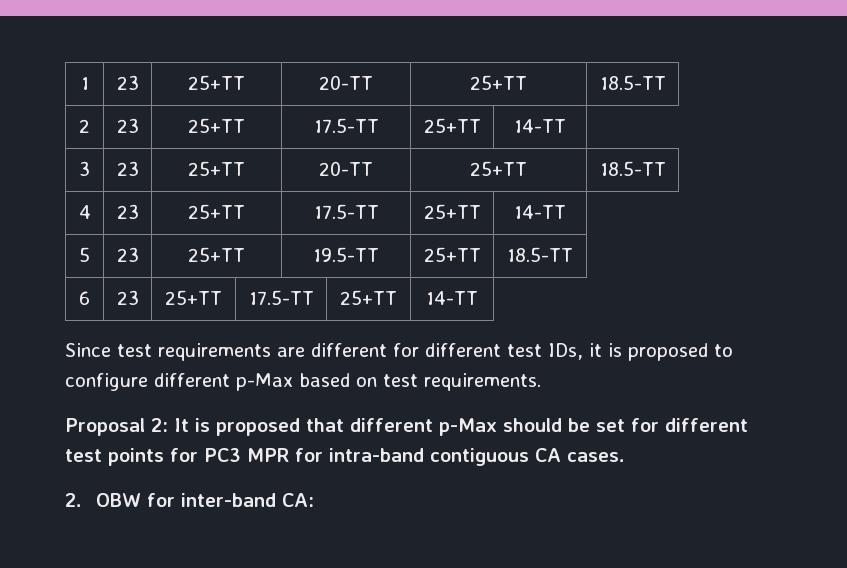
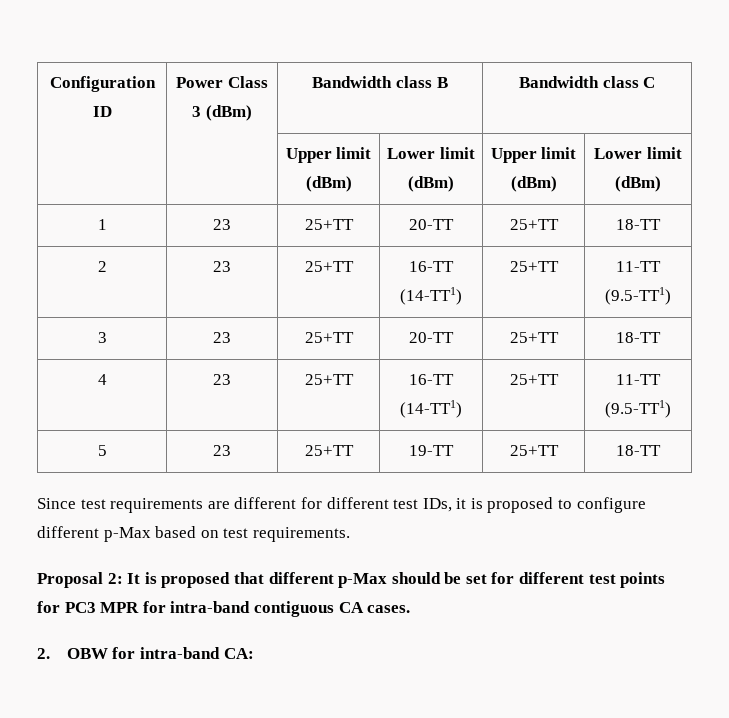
(80, 83) none -> [49,76,156,92] [92,106,112,117] [176,76,268,88] [192,105,252,121] [312,76,448,88] [518,76,656,88] [285,147,372,163] [305,176,352,192] [387,147,475,159] [408,176,454,192] [490,147,577,163] [510,176,557,192] [594,147,682,159] [615,176,661,192] Configuration ID | Power Class 3 (dBm) | Bandwidth class B | Bandwidth class C // | | Upper limit (dBm) | Lower limit (dBm) | Upper limit (dBm) | Lower limit (dBm) //
[599,75,666,90] 18.5-TT -> [616,219,661,230] 18-TT
[313,118,379,133] [423,118,481,133] [514,119,567,133] 17.5-TT | 25+TT | 14-TT -> [409,261,454,272] [400,287,462,305] [509,261,559,272] [616,261,661,272] [605,287,671,305] 16-TT (14-TT1) | 25+TT | 11-TT (9.5-TT1)
[599,161,666,176] 18.5-TT -> [616,332,661,343] 18-TT
[313,204,379,219] [423,204,481,219] [514,205,567,219] 17.5-TT | 25+TT | 14-TT -> [409,374,454,385] [400,400,462,418] [509,374,559,385] [616,374,661,385] [605,400,671,418] 16-TT (14-TT1) | 25+TT | 11-TT (9.5-TT1)
[313,247,380,262] [423,247,481,262] [507,247,574,262] [79,291,90,305] [116,290,139,305] [165,290,222,305] [248,290,314,305] [340,290,397,305] [426,291,479,305] 19.5-TT | 25+TT | 18.5-TT // 6 | 23 | 25+TT | 17.5-TT | 25+TT | 14-TT -> [409,445,454,456] [509,445,559,456] [616,445,661,456] 19-TT | 25+TT | 18-TT
[181,493,277,507] inter-band -> [140,647,221,659] intra-band

